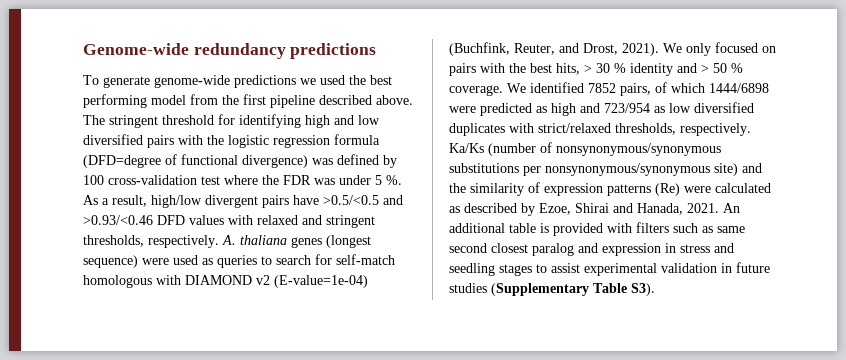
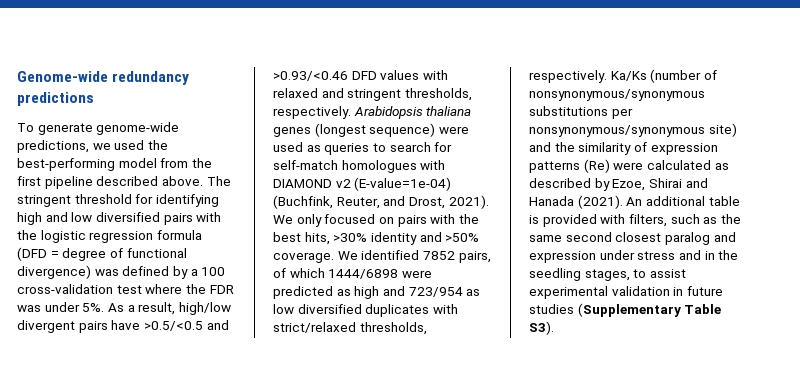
[234,75,296,88] predictions -> [17,140,89,153] predictions,
[370,75,392,85] [83,94,147,108] best performing -> [17,158,115,171] best-performing
[83,155,161,168] (DFD=degree -> [17,247,107,261] (DFD = degree
(397, 161) none -> [190,269,198,276] a
[375,175,402,185] 5 %. -> [82,303,105,312] 5%.
[222,235,236,245] A. -> [353,106,423,119] Arabidopsis
[83,275,152,288] homologous -> [341,160,417,173] homologues
[584,63,743,76] > 30 % identity and > 50 % -> [333,232,480,245] >30% identity and >50%
[637,203,719,215] Hanada, 2021. -> [529,195,623,209] Hanada (2021).
[636,222,669,233] filters -> [628,214,667,227] filters,
(713, 229) none -> [720,214,741,224] the
[665,243,676,253] in -> [599,250,635,260] under
[449,263,532,276] seedling stages -> [704,250,739,260] [529,268,630,281] in the seedling stages,

